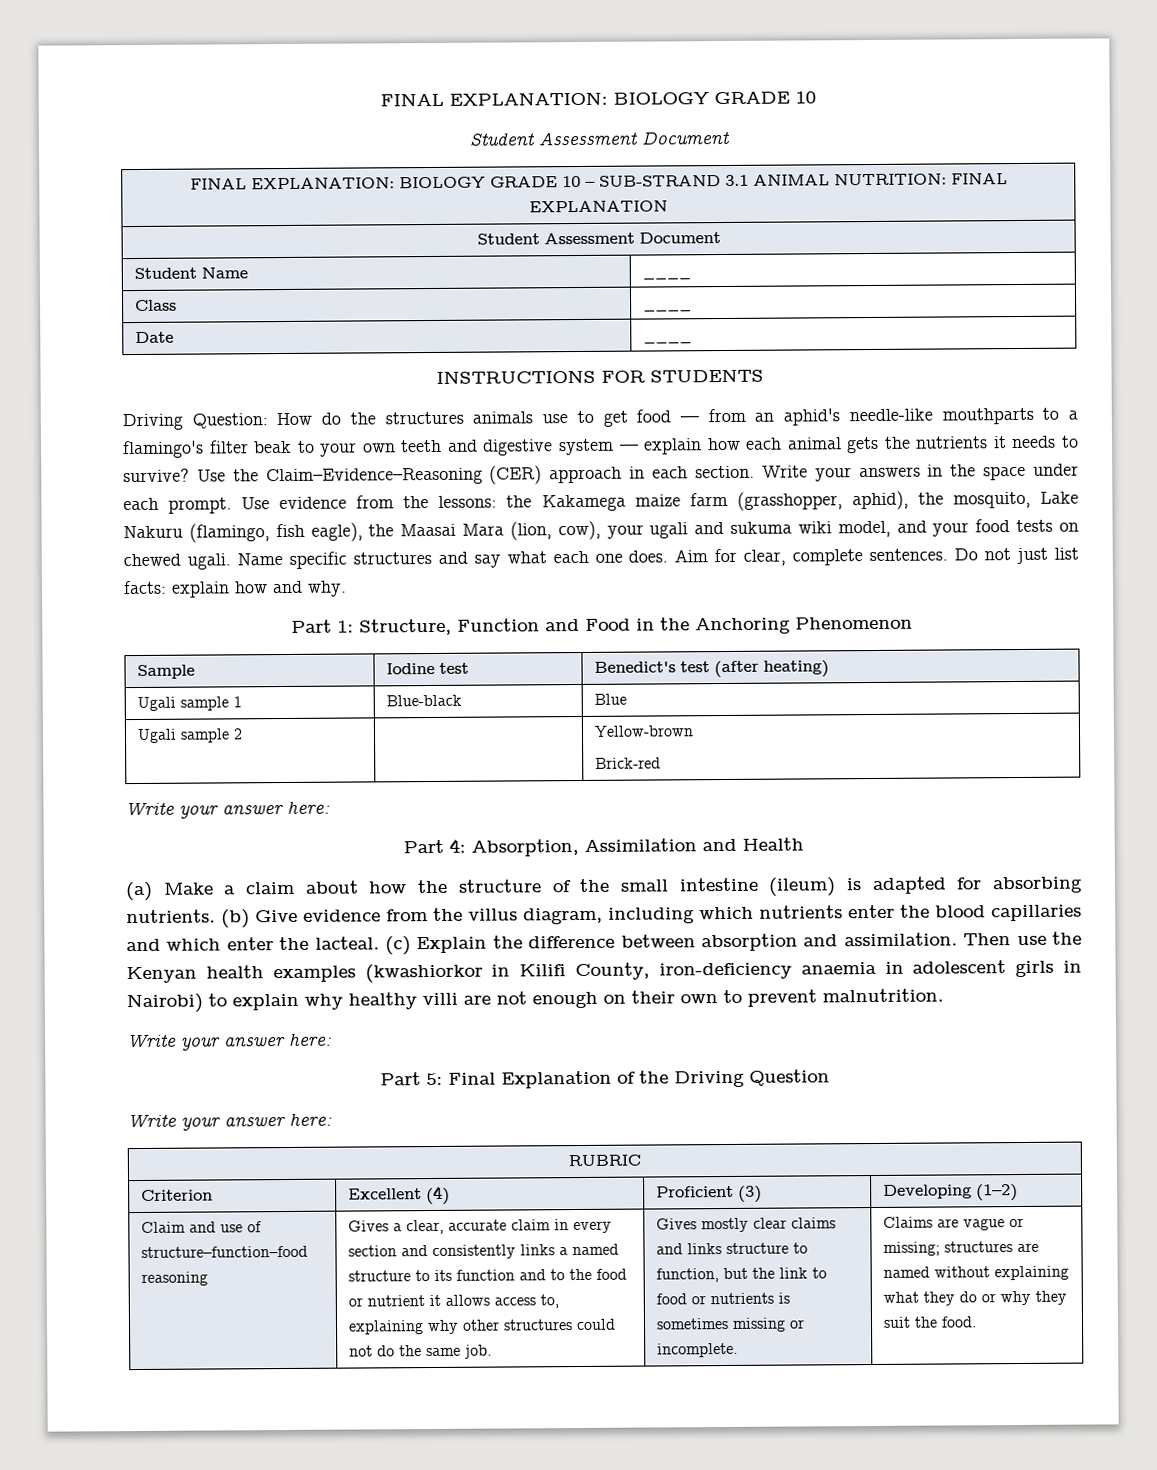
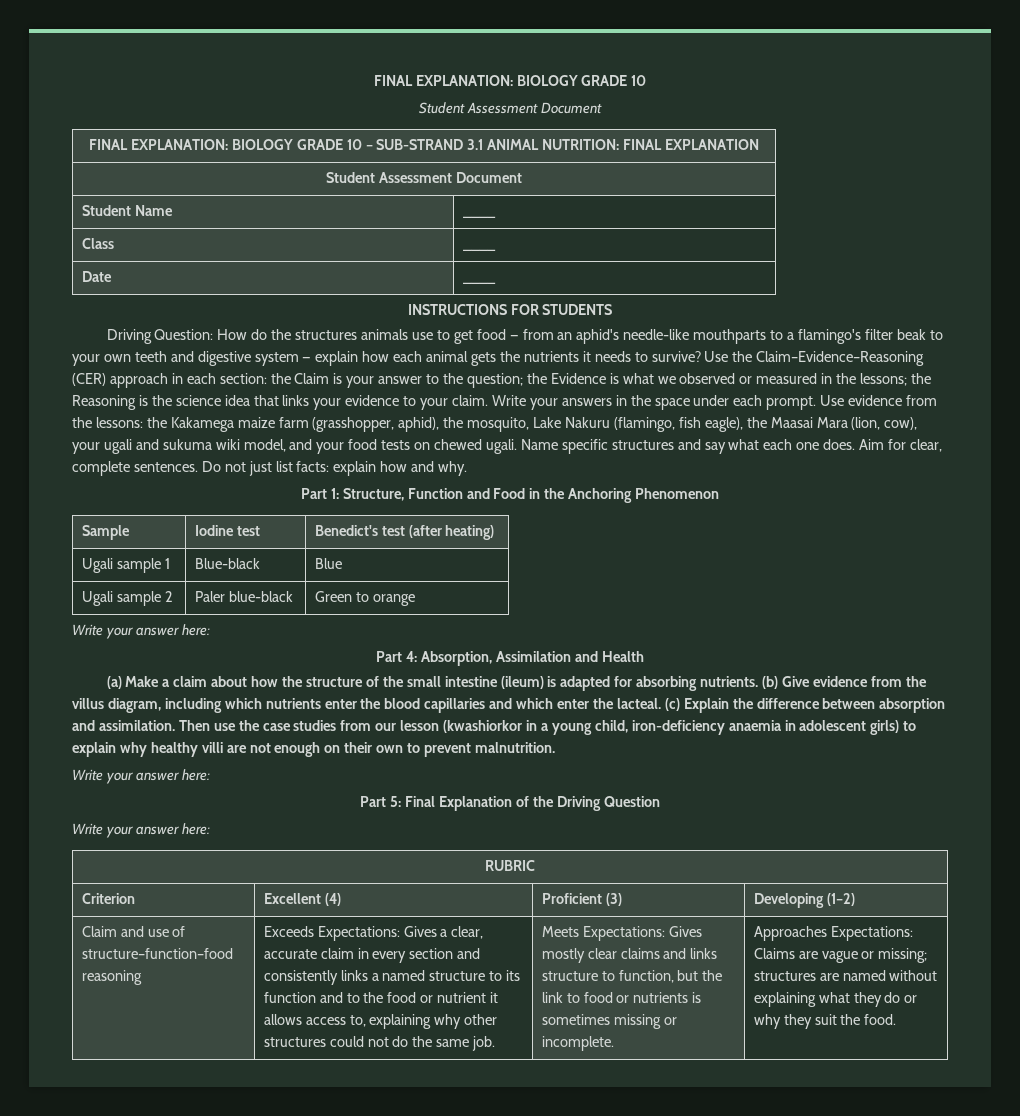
[694,465,755,479] section. -> [219,373,931,388] [72,395,489,410] section: the Claim is your answer to the question; the Evidence is what we observed or measured in the lessons; the Reasoning is the science idea that links your evidence to your claim.
[593,725,694,737] [594,757,661,769] | Yellow-brown // Brick-red -> [194,591,293,602] [314,591,415,606] Paler blue-black | Green to orange
[126,962,650,984] Kenyan health examples (kwashiorkor in Kilifi County, -> [262,720,628,735] case studies from our lesson (kwashiorkor in a young child,
[1015,960,1083,978] [126,993,203,1014] girls in Nairobi) -> [870,720,900,735] girls)
(208, 1278) none -> [263,926,400,941] Exceeds Expectations:
(492, 1351) none -> [541,926,665,941] Meets Expectations:
(738, 1350) none -> [753,926,913,941] Approaches Expectations:

